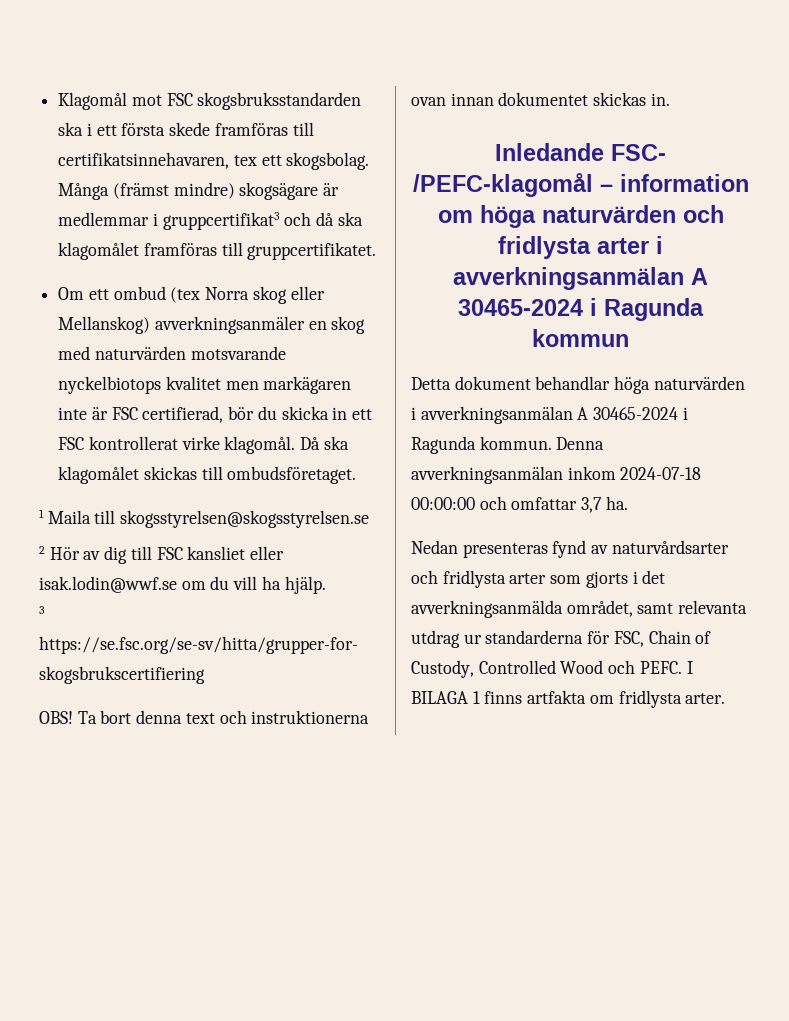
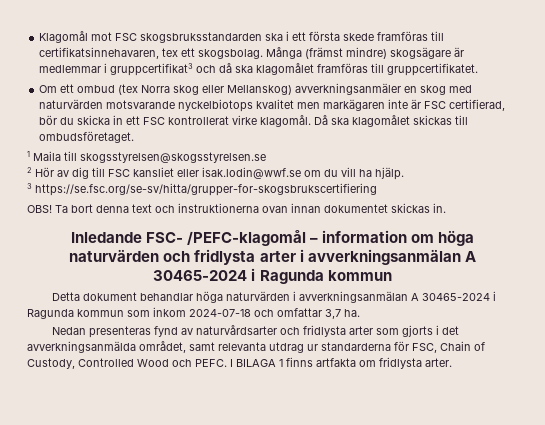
[479,436,605,450] [411,466,563,484] kommun. Denna avverkningsanmälan -> [77,309,150,317] kommun som
[411,497,475,510] 00:00:00 -> (251, 313) none

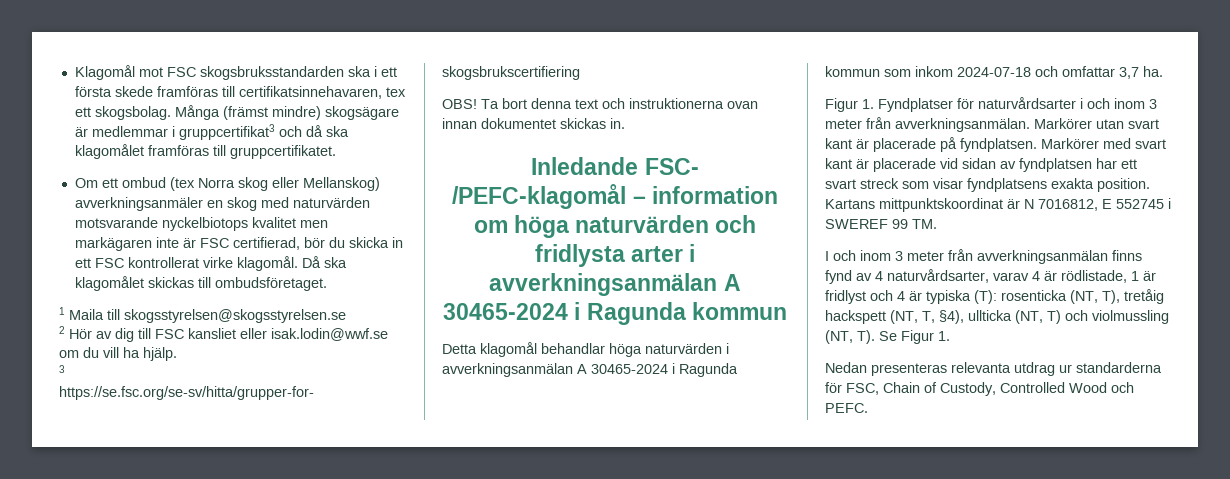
[83,292,138,301] dokument -> [480,342,537,357] klagomål
[52,325,460,338] [27,341,215,353] Nedan presenteras fynd av naturvårdsarter och fridlysta arter som gjorts i det avverkningsanmälda området, samt -> [825,97,1157,112] [825,117,1159,132] [825,137,1166,152] [825,158,1137,172] [825,178,1150,192] [825,198,1171,212] [825,219,937,229] [825,249,1142,264] [825,269,1156,284] [825,289,1164,304] [825,310,1169,324] [825,330,950,344] [825,362,947,376] Figur 1. Fyndplatser för naturvårdsarter i och inom 3 meter från avverkningsanmälan. Markörer utan svart kant är placerade på fyndplatsen. Markörer med svart kant är placerade vid sidan av fyndplatsen har ett svart streck som visar fyndplatsens exakta position. Kartans mittpunktskoordinat är N 7016812, E 552745 i SWEREF 99 TM. // I och inom 3 meter från avverkningsanmälan finns fynd av 4 naturvårdsarter, varav 4 är rödlistade, 1 är fridlyst och 4 är typiska (T): rosenticka (NT, T), tretåig hackspett (NT, T, §4), ullticka (NT, T) och violmussling (NT, T). Se Figur 1. // Nedan presenteras
[230,357,452,369] I BILAGA 1 finns artfakta om fridlysta arter. -> (868, 408) none

